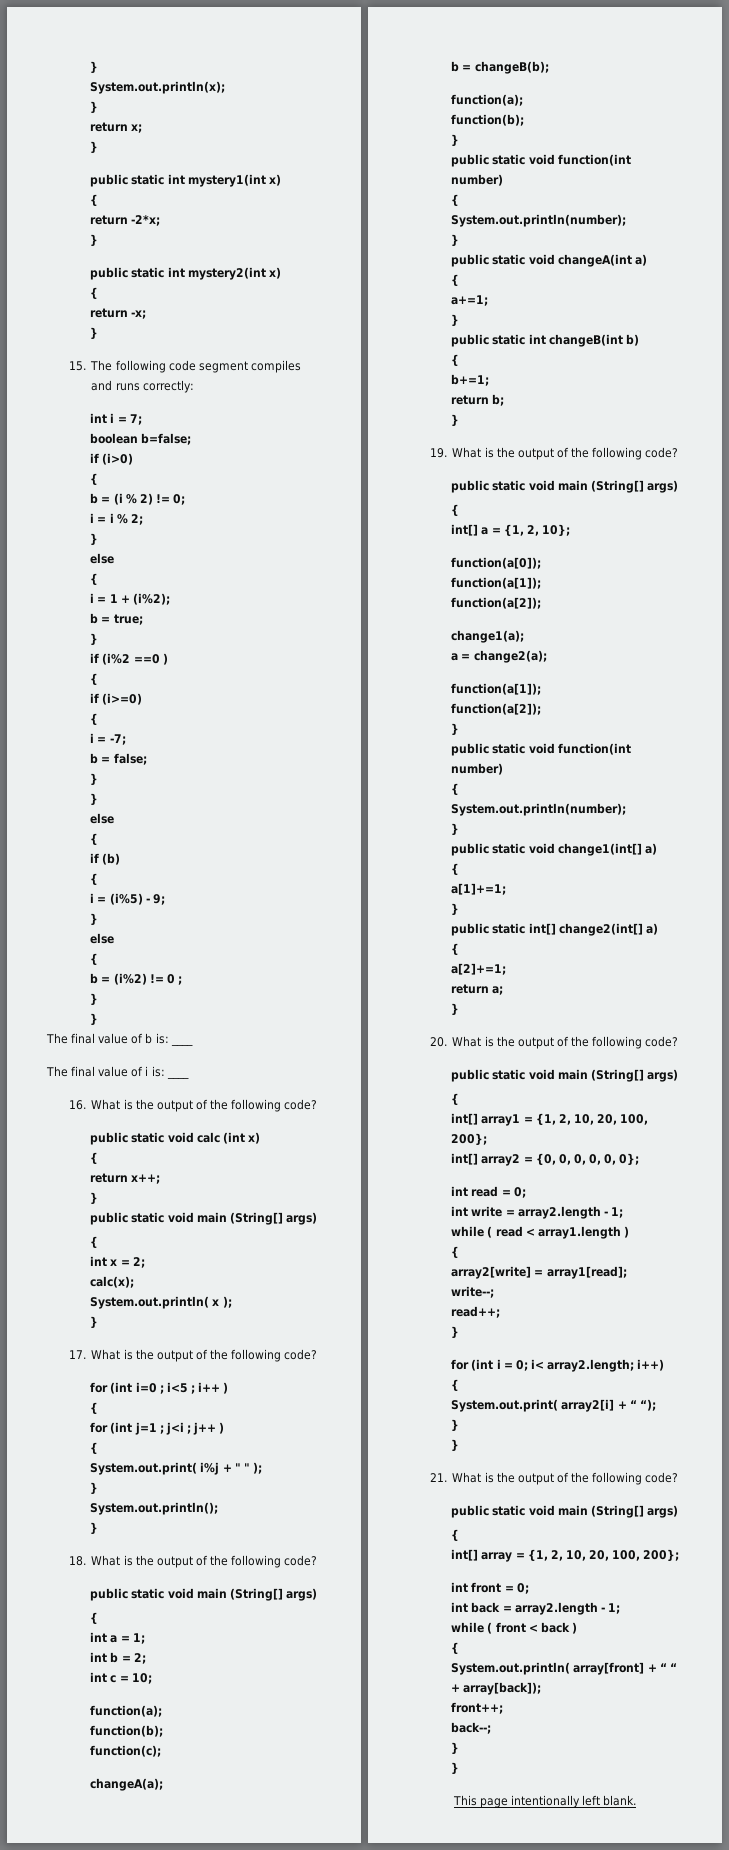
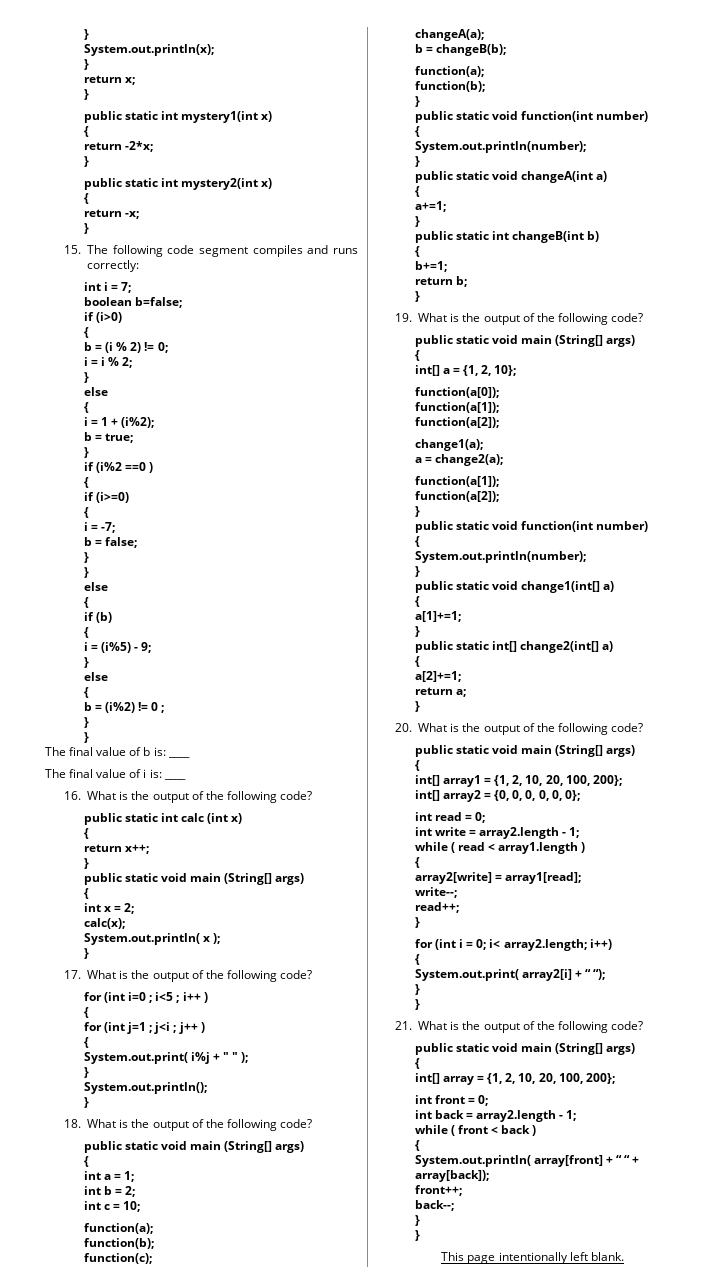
[167,1132,194,1143] void -> [161,813,179,822] int

